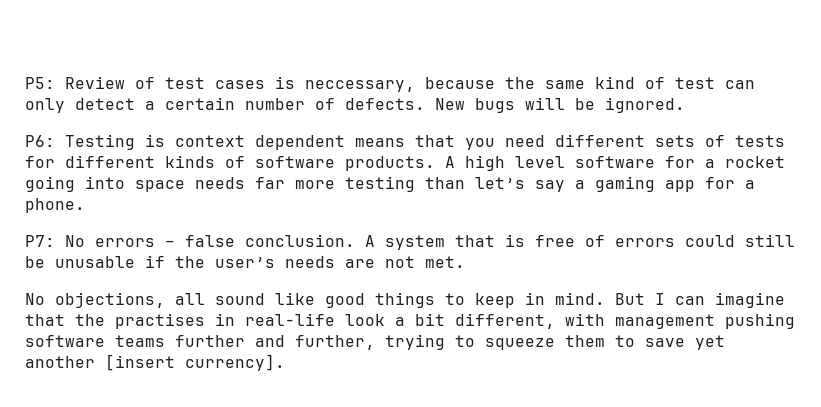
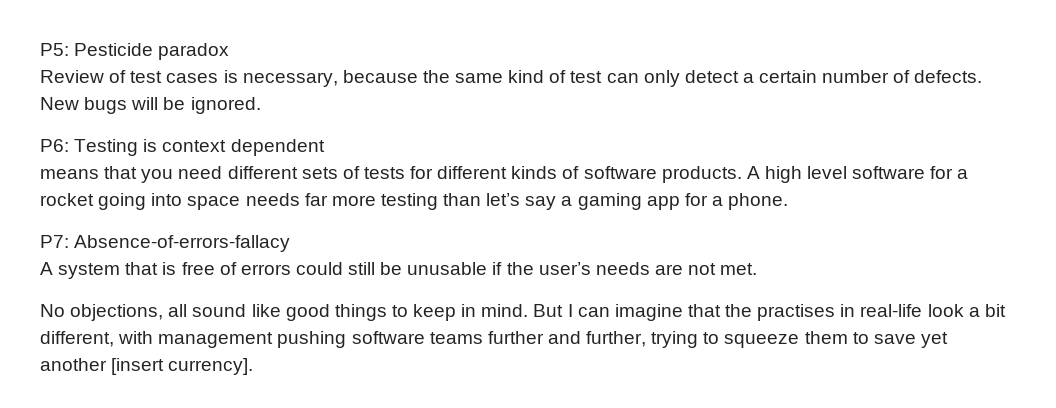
(55, 83) none -> [74,43,230,60] Pesticide paradox //
[305,80,415,92] neccessary, -> [242,72,338,87] necessary,
(345, 142) none -> (325, 147) //
[65,234,355,247] No errors – false conclusion. -> [74,235,291,252] Absence-of-errors-fallacy //

